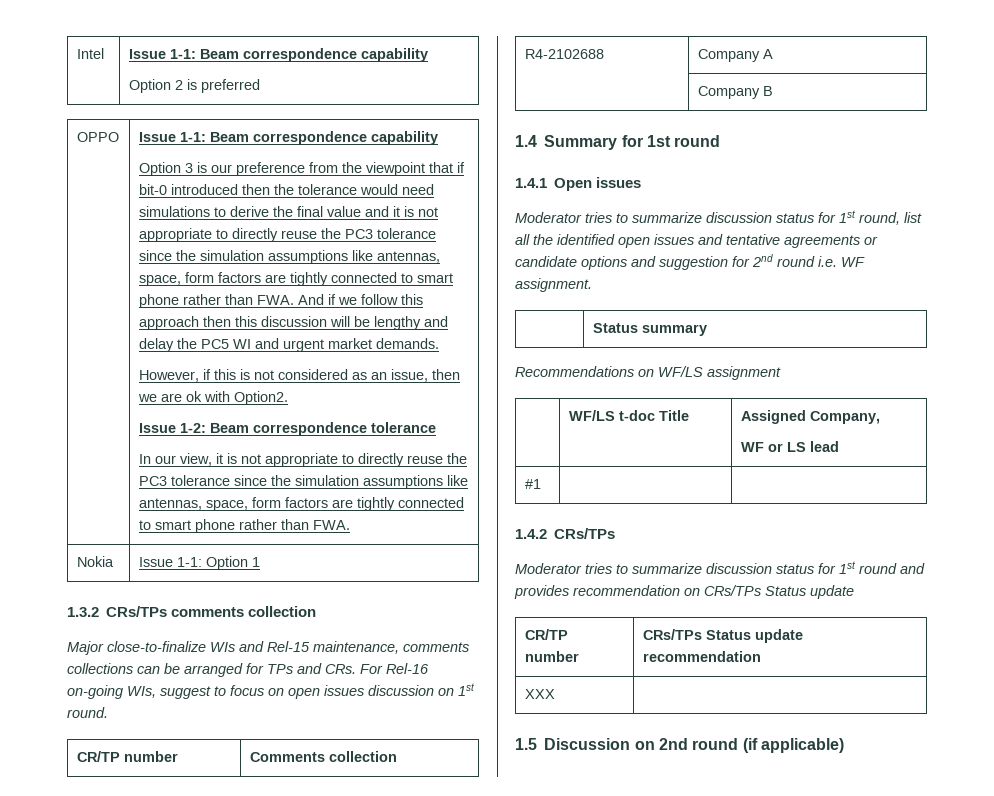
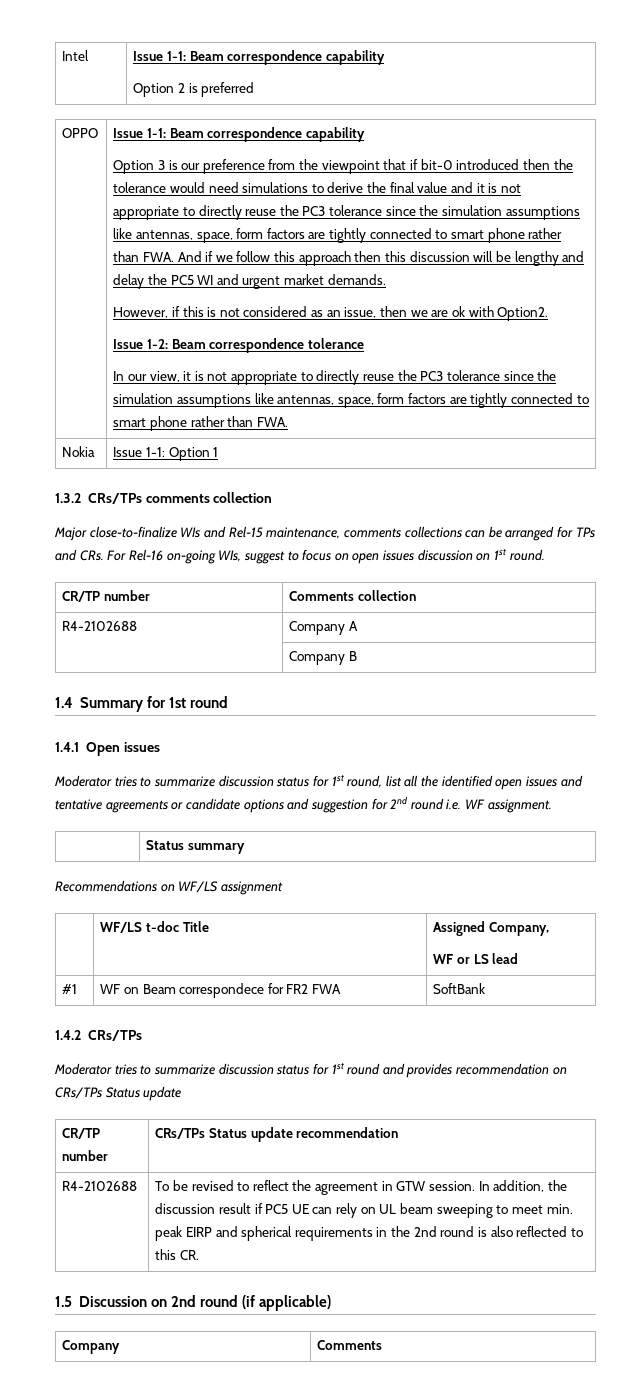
(541, 484) | -> [100,983,342,998] [433,983,486,994] WF on Beam correspondece for FR2 FWA | SoftBank
[524,689,555,699] XXX | -> [62,1181,138,1191] [155,1180,567,1195] [155,1203,573,1218] [155,1226,584,1241] [155,1249,199,1260] R4-2102688 | To be revised to reflect the agreement in GTW session. In addition, the discussion result if PC5 UE can rely on UL beam sweeping to meet min. peak EIRP and spherical requirements in the 2nd round is also reflected to this CR.
(844, 745) none -> [62,1340,121,1354] [317,1340,383,1350] // Company | Comments

